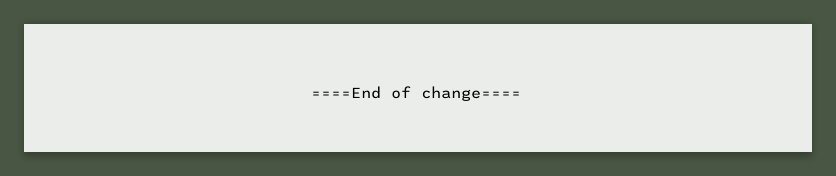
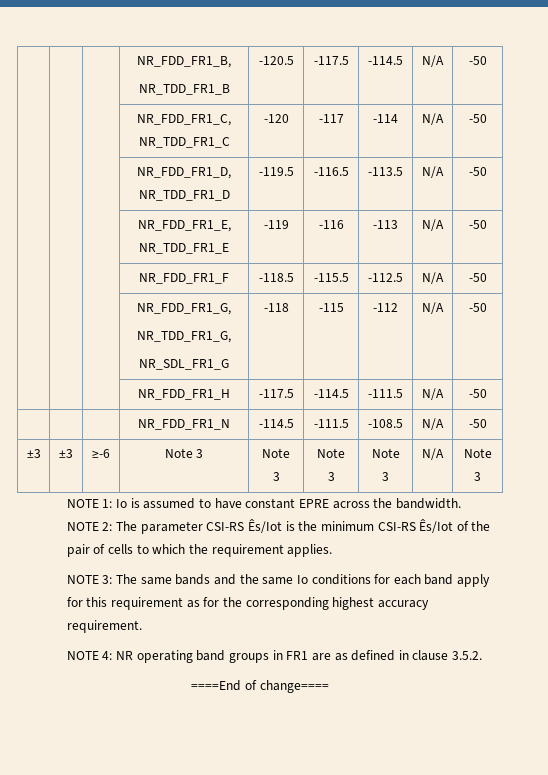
(311, 92) none -> [137,56,231,68] [138,84,230,95] [258,56,294,65] [313,56,349,65] [368,56,403,65] [422,55,444,67] [468,56,487,65] [137,114,231,126] [138,137,230,148] [263,114,289,123] [318,114,344,123] [373,114,398,123] [422,113,444,125] [468,114,487,123] [137,167,231,179] [138,190,230,201] [258,167,294,176] [313,167,349,176] [368,167,403,176] [422,166,444,178] [468,167,487,176] [137,220,231,232] [139,243,229,254] [263,220,289,229] [318,220,344,229] [373,220,398,229] [422,219,444,231] [468,220,487,229] [139,273,229,284] [258,273,294,282] [313,273,349,282] [368,273,403,282] [422,272,444,284] [468,273,487,282] [137,303,231,315] [137,331,231,343] [139,359,229,370] [263,303,289,312] [318,303,344,312] [373,303,398,312] [422,302,444,314] [468,303,487,312] [138,389,230,400] [258,389,294,398] [313,389,349,398] [368,389,403,398] [422,388,444,400] [468,389,487,398] [138,419,230,430] [258,419,294,428] [313,419,349,428] [368,419,403,428] [422,418,444,430] [468,419,487,428] [26,449,41,458] [59,449,73,458] [92,449,110,458] [164,448,204,458] [262,448,290,458] [272,472,280,481] [317,448,345,458] [327,472,335,481] [371,448,400,458] [382,472,389,481] [422,448,444,460] [463,448,492,458] [474,472,481,481] [66,498,461,509] [66,519,491,534] [66,544,333,557] [66,574,491,587] [66,597,429,610] [66,620,142,633] [66,650,483,663] | | | NR_FDD_FR1_B, // NR_TDD_FR1_B | -120.5 | -117.5 | -114.5 | N/A | -50 // | | | NR_FDD_FR1_C, NR_TDD_FR1_C | -120 | -117 | -114 | N/A | -50 // | | | NR_FDD_FR1_D, NR_TDD_FR1_D | -119.5 | -116.5 | -113.5 | N/A | -50 // | | | NR_FDD_FR1_E, NR_TDD_FR1_E | -119 | -116 | -113 | N/A | -50 // | | | NR_FDD_FR1_F | -118.5 | -115.5 | -112.5 | N/A | -50 // | | | NR_FDD_FR1_G, // NR_TDD_FR1_G, // NR_SDL_FR1_G | -118 | -115 | -112 | N/A | -50 // | | | NR_FDD_FR1_H | -117.5 | -114.5 | -111.5 | N/A | -50 // | | | NR_FDD_FR1_N | -114.5 | -111.5 | -108.5 | N/A | -50 // ±3 | ±3 | ≥-6 | Note 3 | Note 3 | Note 3 | Note 3 | N/A | Note 3 // NOTE 1: Io is assumed to have constant EPRE across the bandwidth. // NOTE 2: The parameter CSI-RS Ês/Iot is the minimum CSI-RS Ês/Iot of the pair of cells to which the requirement applies. // NOTE 3: The same bands and the same Io conditions for each band apply for this requirement as for the corresponding highest accuracy requirement. // NOTE 4: NR operating band groups in FR1 are as defined in clause 3.5.2. //

